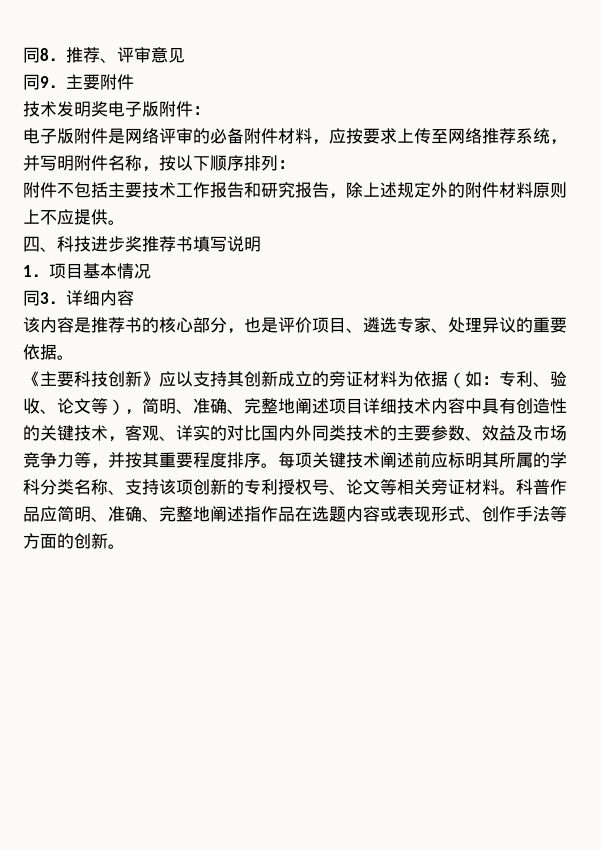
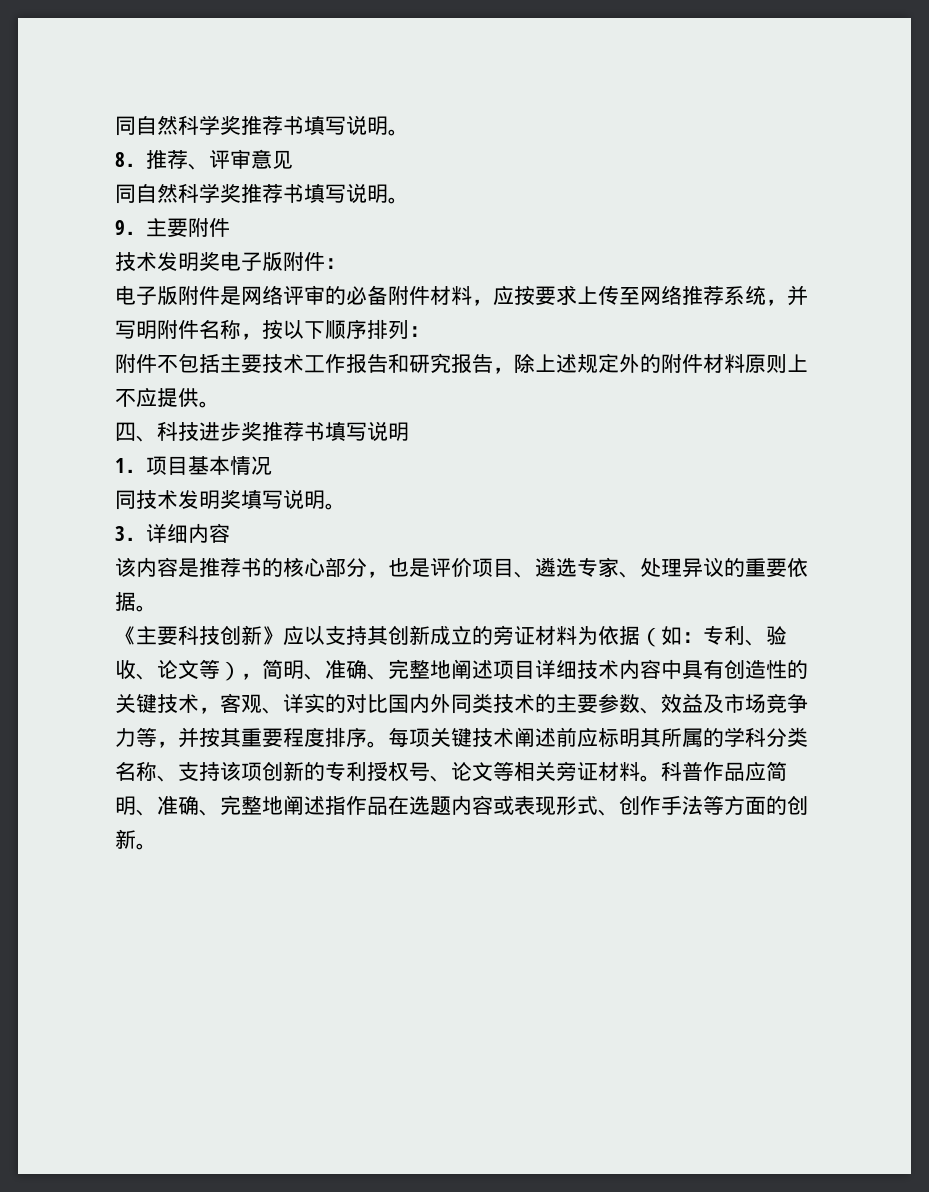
[23,47,40,63] 同 -> [115,115,409,136] 同自然科学奖推荐书填写说明。 //
(40, 82) none -> [136,183,409,204] 自然科学奖推荐书填写说明。 //
(40, 298) none -> [136,489,346,510] 技术发明奖填写说明。 //

